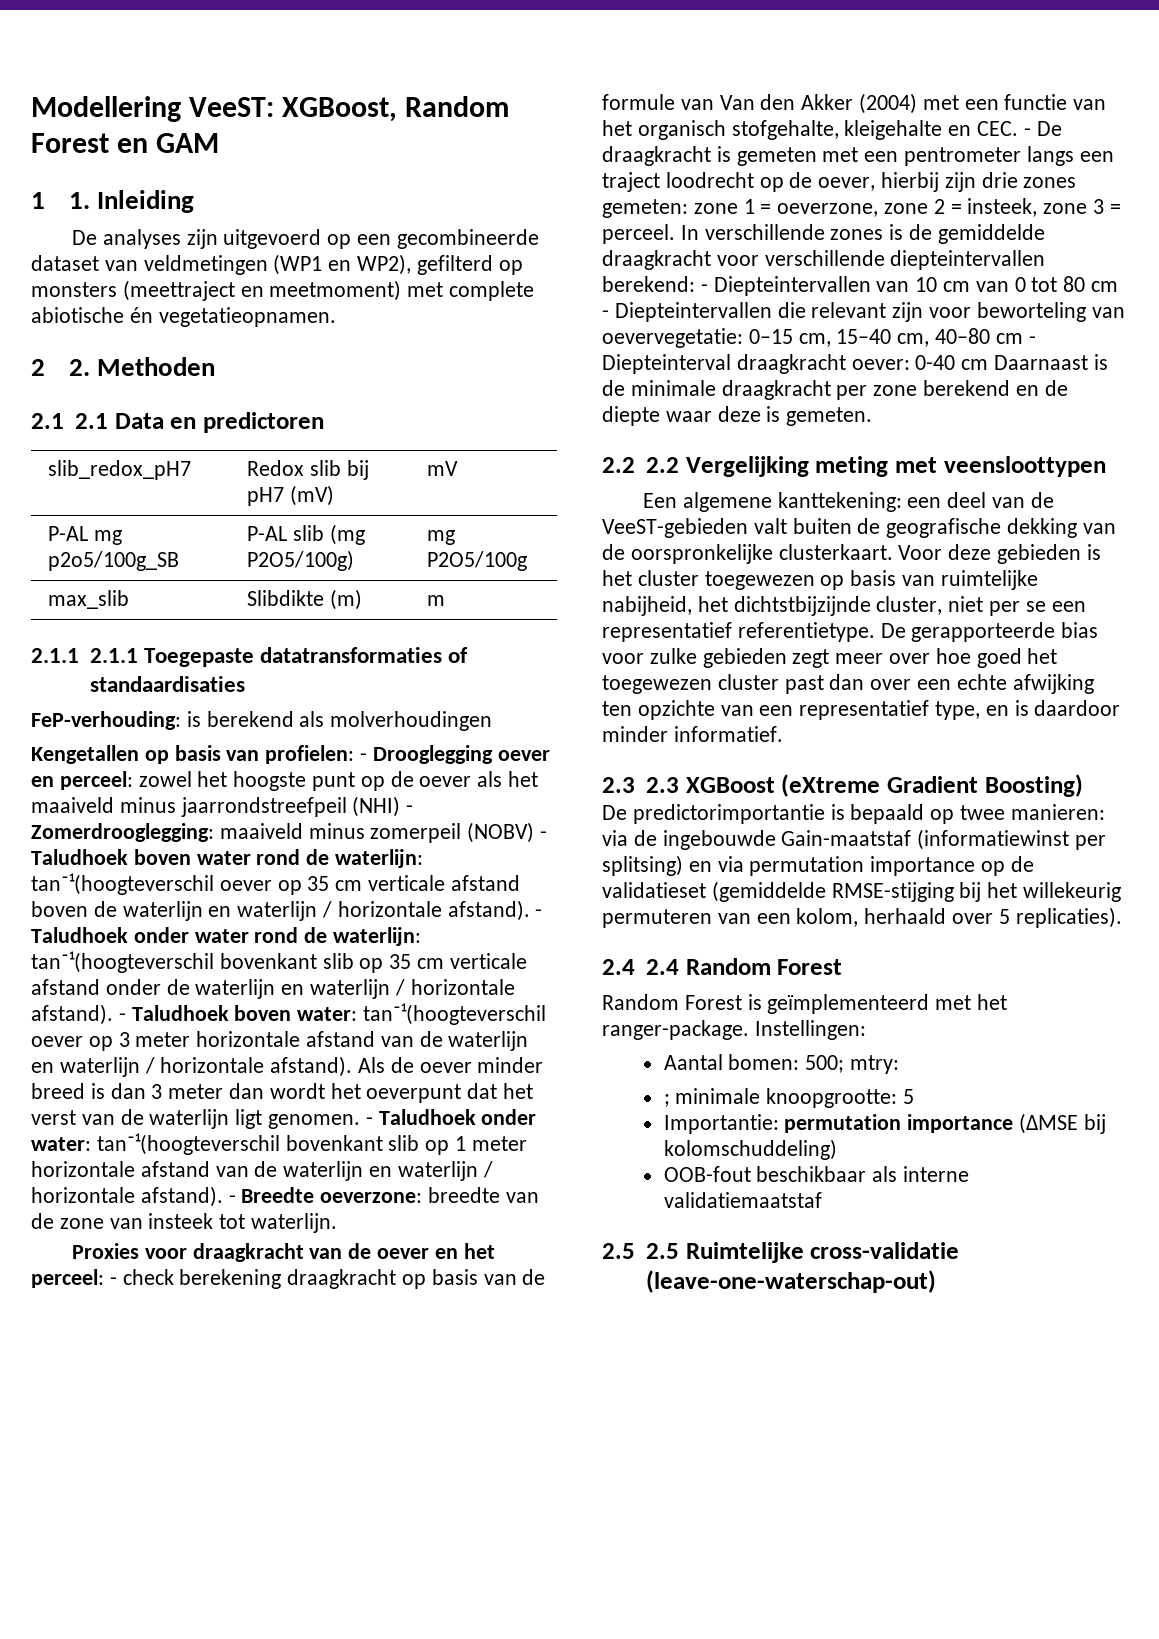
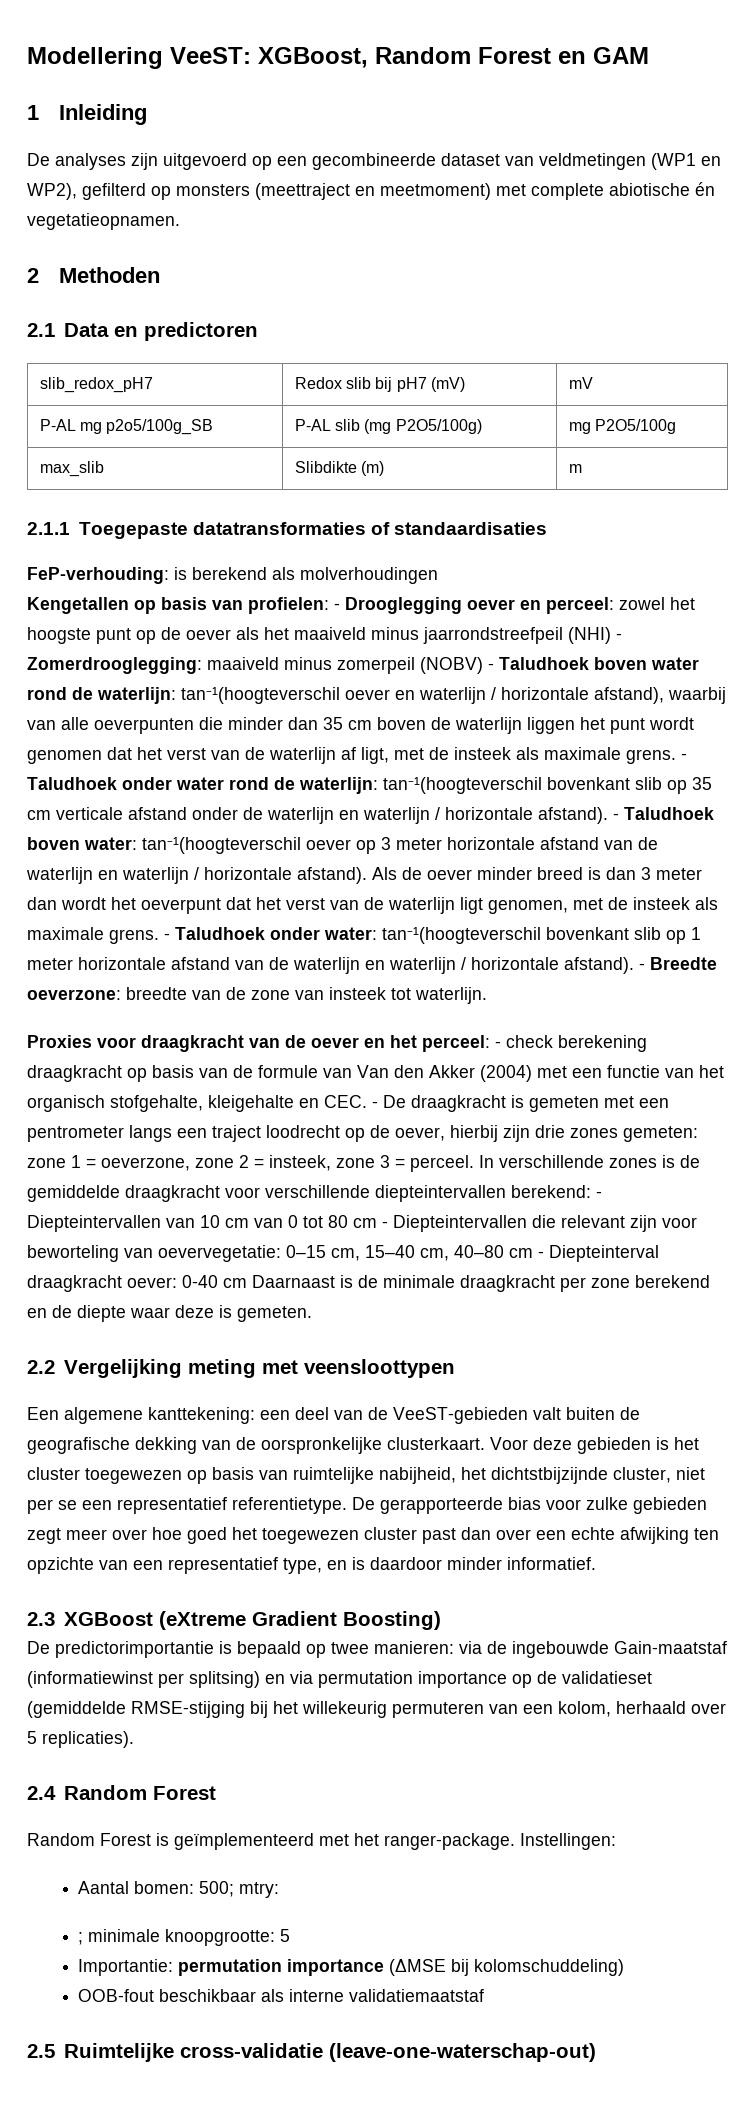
[69,192,91,209] 1. -> (39, 112) none
[69,359,91,376] 2. -> (39, 275) none
[74,413,108,429] 2.1 -> (55, 330) none
[89,648,138,663] 2.1.1 -> (70, 528) none
[277,875,520,895] [31,900,530,921] op 35 cm verticale afstand boven de waterlijn en waterlijn / horizontale afstand). -> [395,687,726,704] [27,717,694,734] [27,747,676,764] en waterlijn / horizontale afstand), waarbij van alle oeverpunten die minder dan 35 cm boven de waterlijn liggen het punt wordt genomen dat het verst van de waterlijn af ligt, met de insteek als maximale grens.
[268,1114,361,1129] genomen. -> [488,897,718,914] [27,927,159,944] genomen, met de insteek als maximale grens.
[645,457,679,473] 2.2 -> (55, 1367) none
[645,777,679,793] 2.3 -> (55, 1619) none
[645,959,679,975] 2.4 -> (56, 1793) none
[645,1243,679,1259] 2.5 -> (55, 2051) none

